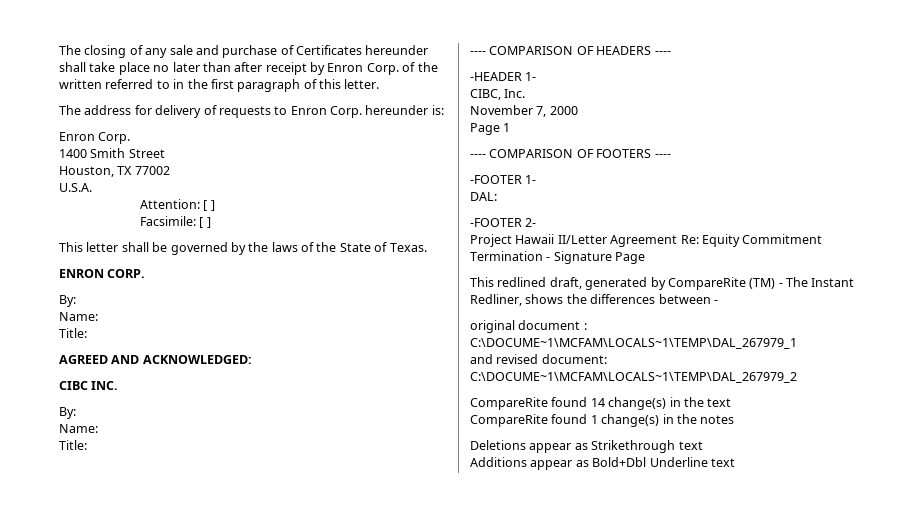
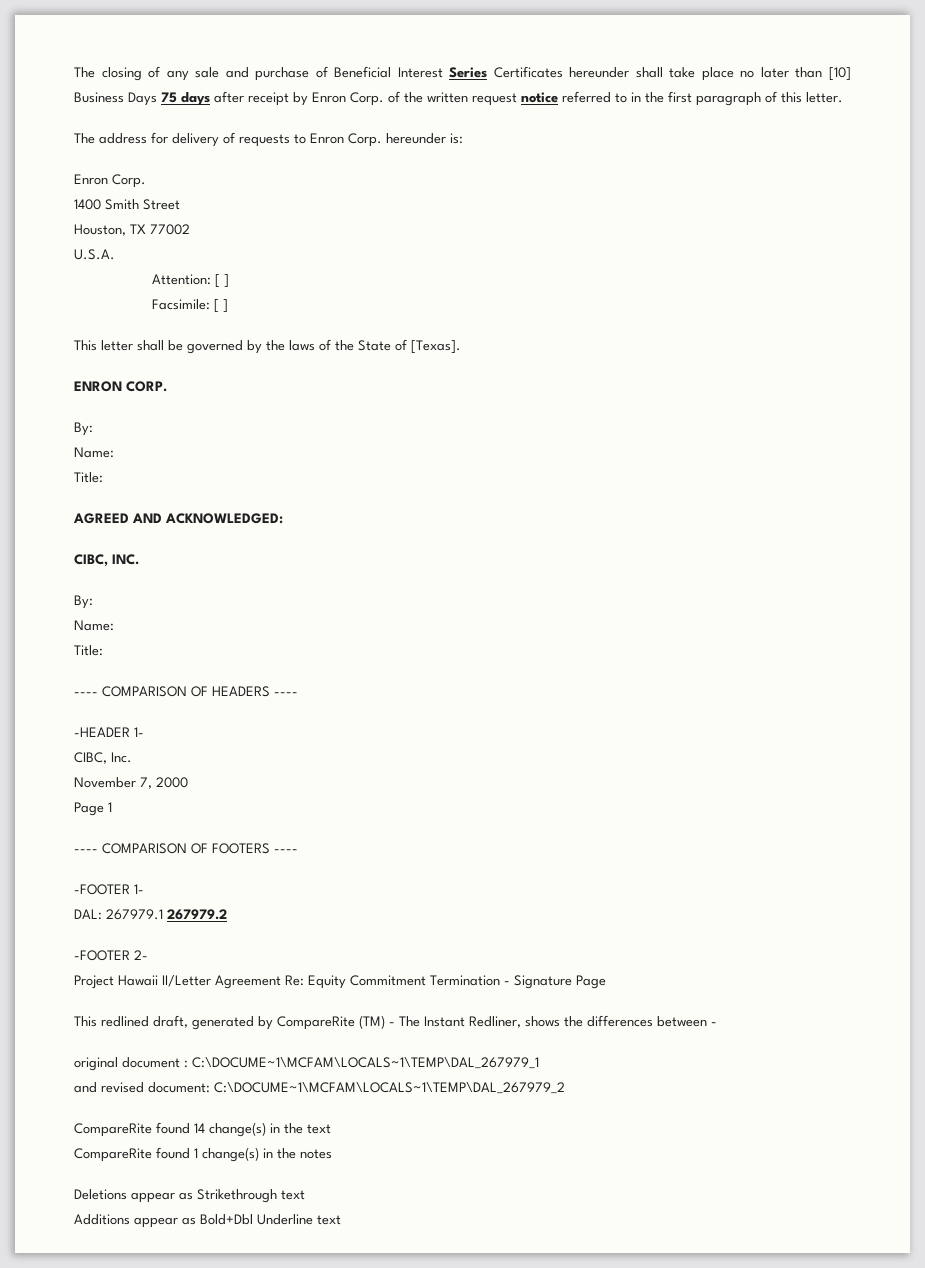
(294, 50) none -> [334,66,488,78] Beneficial Interest Series
(231, 67) none -> [828,67,851,81] [74,92,210,106] [10] Business Days 75 days
(102, 84) none -> [472,92,558,106] request notice
[389,243,427,252] Texas. -> [411,340,461,354] [Texas].
[59,381,88,390] CIBC -> [74,554,108,567] CIBC,
(497, 196) none -> [106,909,227,920] 267979.1 267979.2

